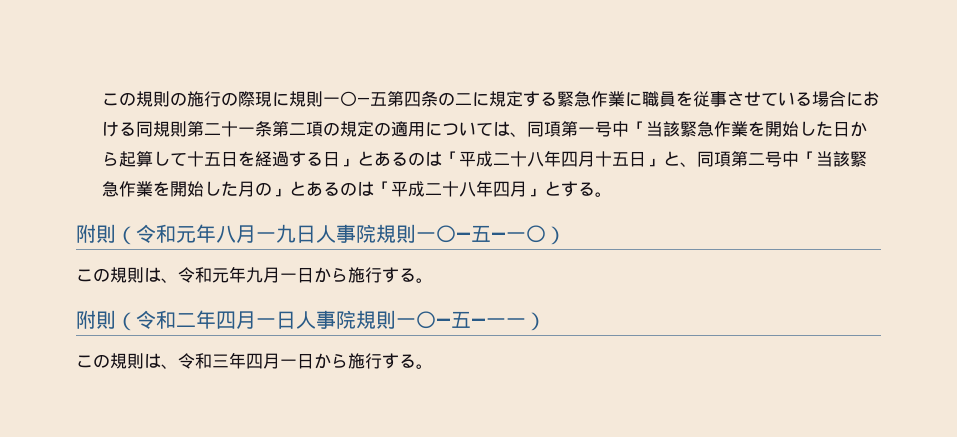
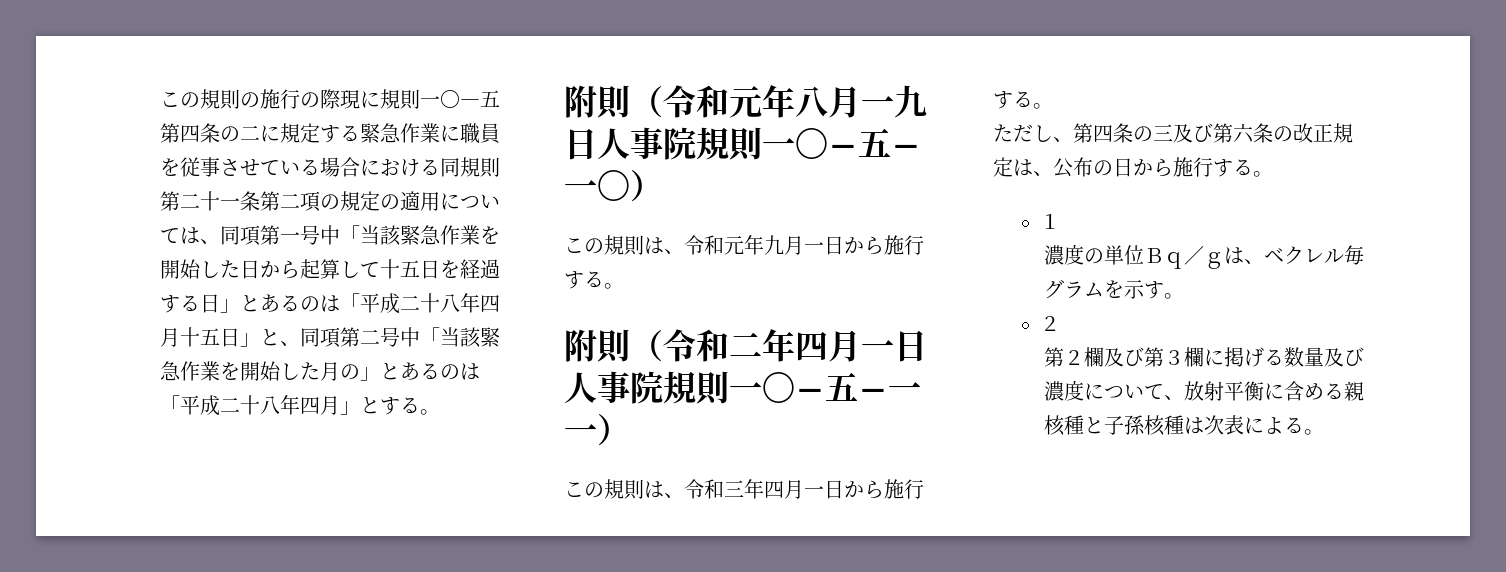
(433, 366) none -> [993,123,1353,143] [993,157,1273,178] [1040,214,1061,229] [1043,244,1364,269] [1043,279,1184,299] [1040,316,1061,331] [1043,347,1364,367] [1043,380,1364,401] [1043,415,1324,436] // ただし、第四条の三及び第六条の改正規定は、公布の日から施行する。 // １ // 濃度の単位Ｂｑ／ｇは、ベクレル毎グラムを示す。 // ２ // 第２欄及び第３欄に掲げる数量及び濃度について、放射平衡に含める親核種と子孫核種は次表による。

